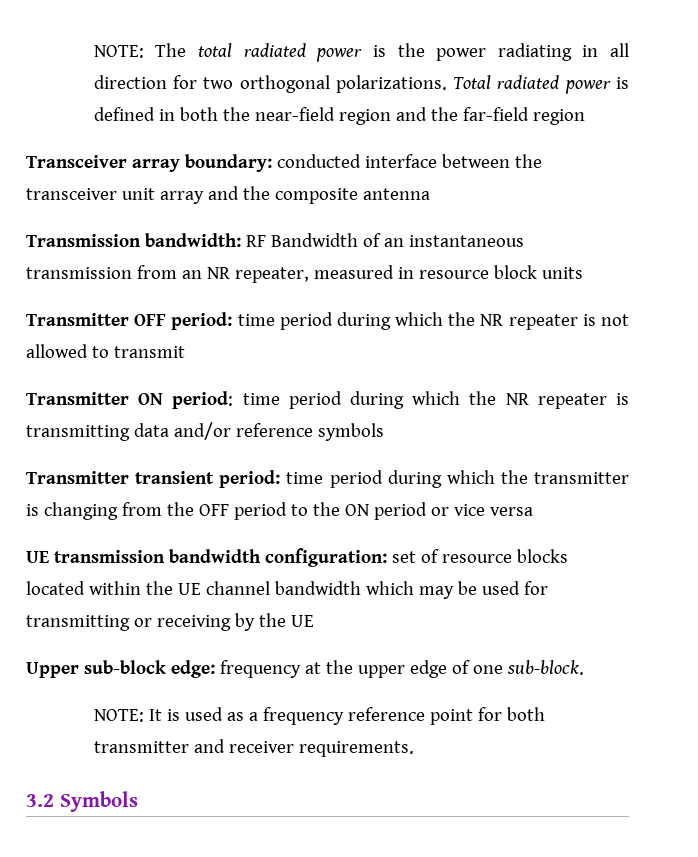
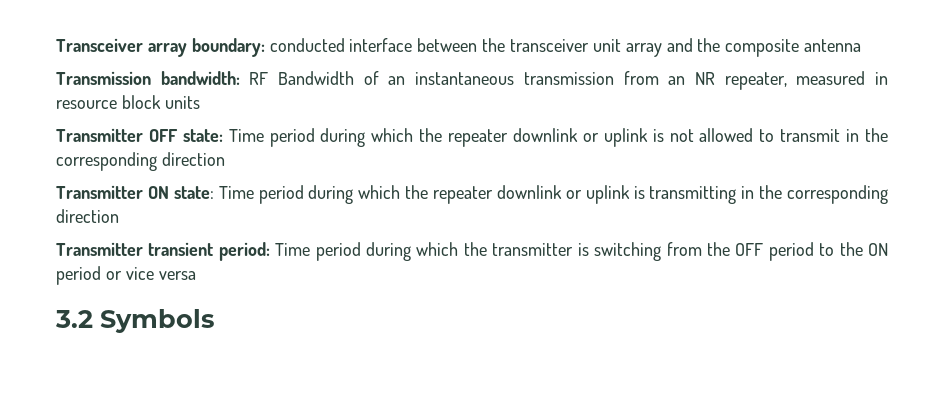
[93,43,630,62] [93,75,629,94] [93,107,585,125] NOTE: The total radiated power is the power radiating in all direction for two orthogonal polarizations. Total radiated power is defined in both the near-field region and the far-field region // -> (56, 45) none
[171,312,578,330] period: time period during which the NR repeater -> [182,128,648,147] state: Time period during which the repeater downlink or uplink
(185, 352) none -> [846,128,889,142] [56,152,225,171] in the corresponding direction
[172,391,629,409] [26,422,384,441] period: time period during which the NR repeater is transmitting data and/or reference symbols -> [173,185,888,204] [56,209,119,223] state: Time period during which the repeater downlink or uplink is transmitting in the corresponding direction
[286,472,324,484] time -> [275,243,311,256] Time
[43,502,118,520] changing -> [594,242,662,261] switching
[26,548,568,567] [26,581,548,599] [26,613,314,631] [26,660,584,678] [93,707,545,725] [93,739,414,757] // UE transmission bandwidth configuration: set of resource blocks located within the UE channel bandwidth which may be used for transmitting or receiving by the UE // Upper sub-block edge: frequency at the upper edge of one sub-block. // NOTE: It is used as a frequency reference point for both transmitter and receiver requirements. -> (196, 275) none

